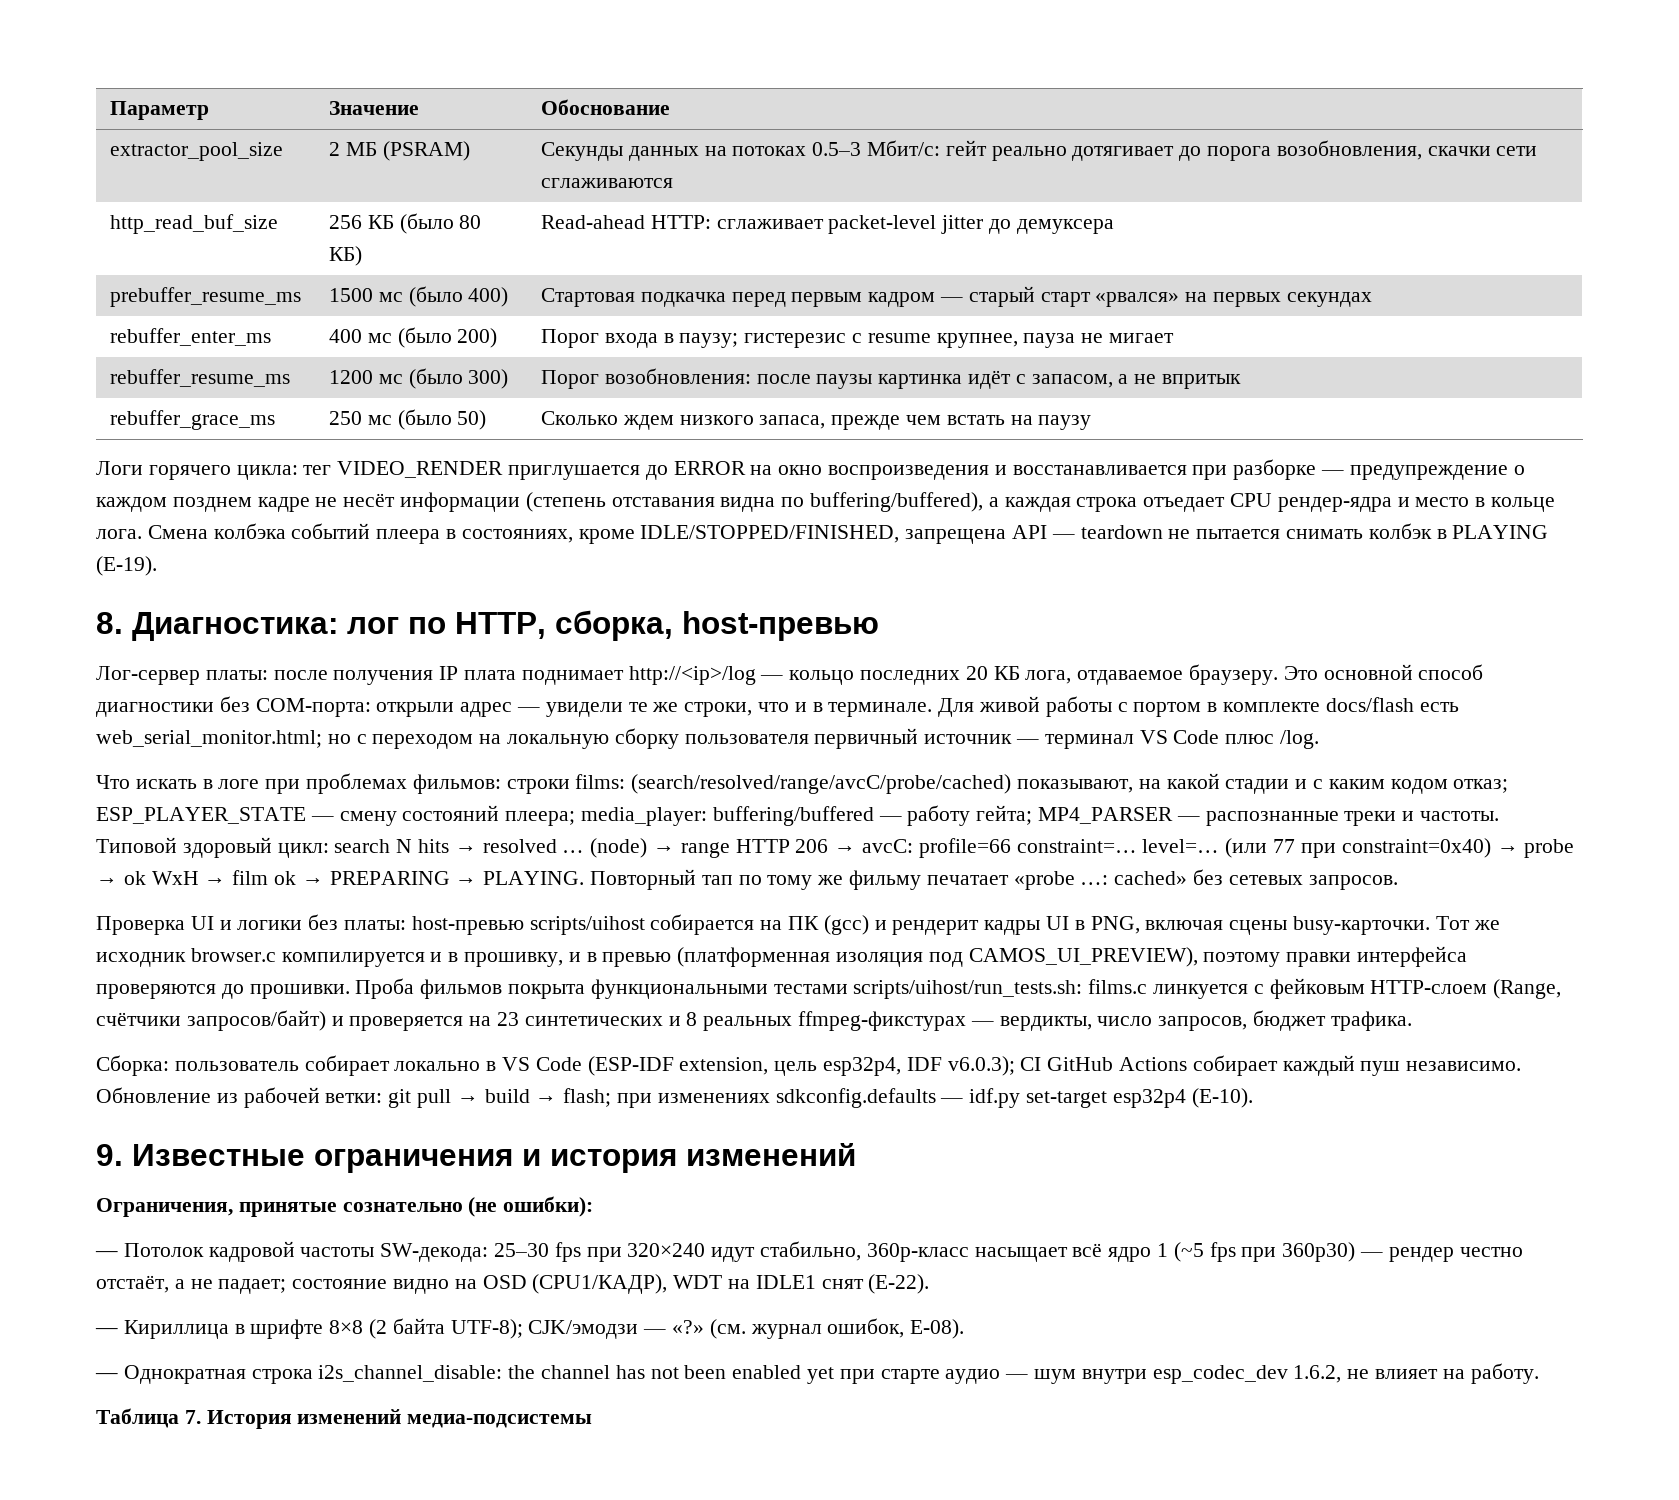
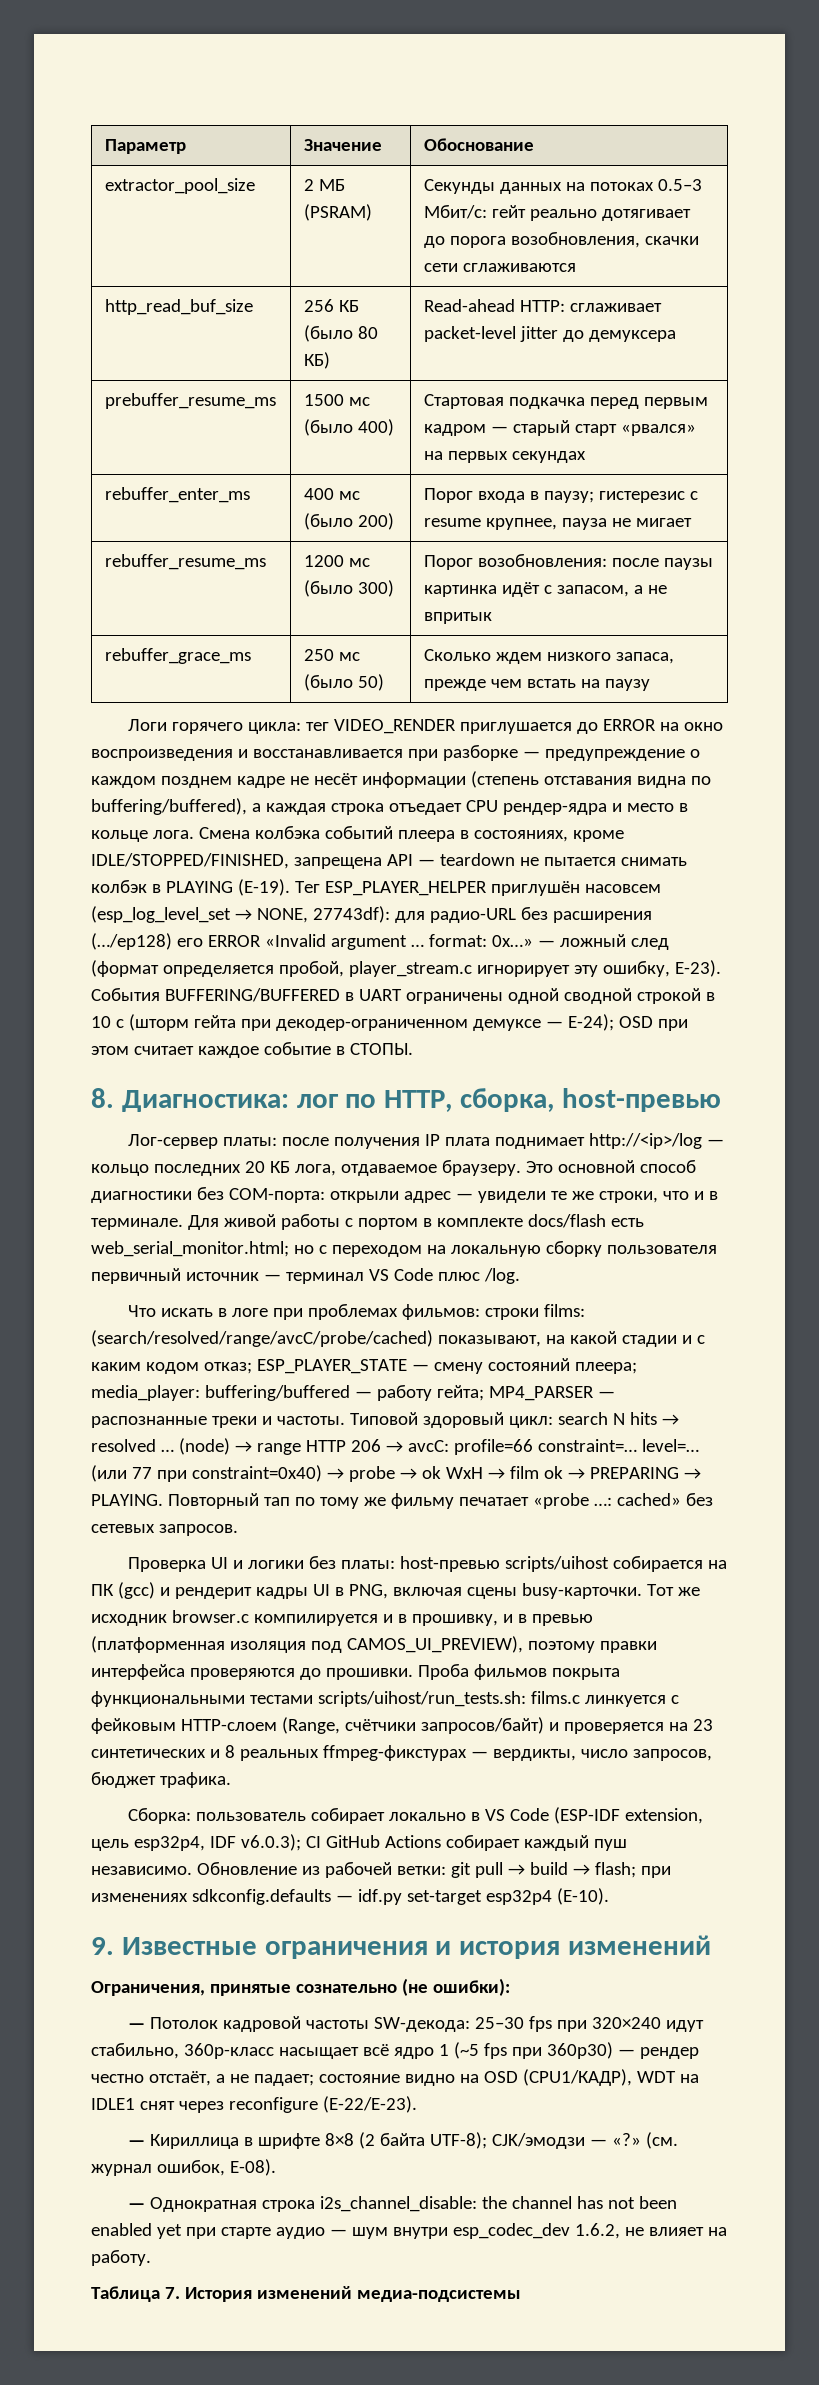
(157, 566) none -> [294,881,661,896] [91,906,652,923] [91,933,669,950] [91,960,721,977] [91,988,715,1004] [91,1014,688,1031] [91,1042,413,1058] Тег ESP_PLAYER_HELPER приглушён насовсем (esp_log_level_set → NONE, 27743df): для радио-URL без расширения (…/ep128) его ERROR «Invalid argument … format: 0x…» — ложный след (формат определяется пробой, player_stream.c игнорирует эту ошибку, E-23). События BUFFERING/BUFFERED в UART ограничены одной сводной строкой в 10 с (шторм гейта при декодер-ограниченном демуксе — E-24); OSD при этом считает каждое событие в СТОПЫ.
[868,1274,930,1294] (E-22). -> [178,2096,417,2113] через reconfigure (E-22/E-23).

